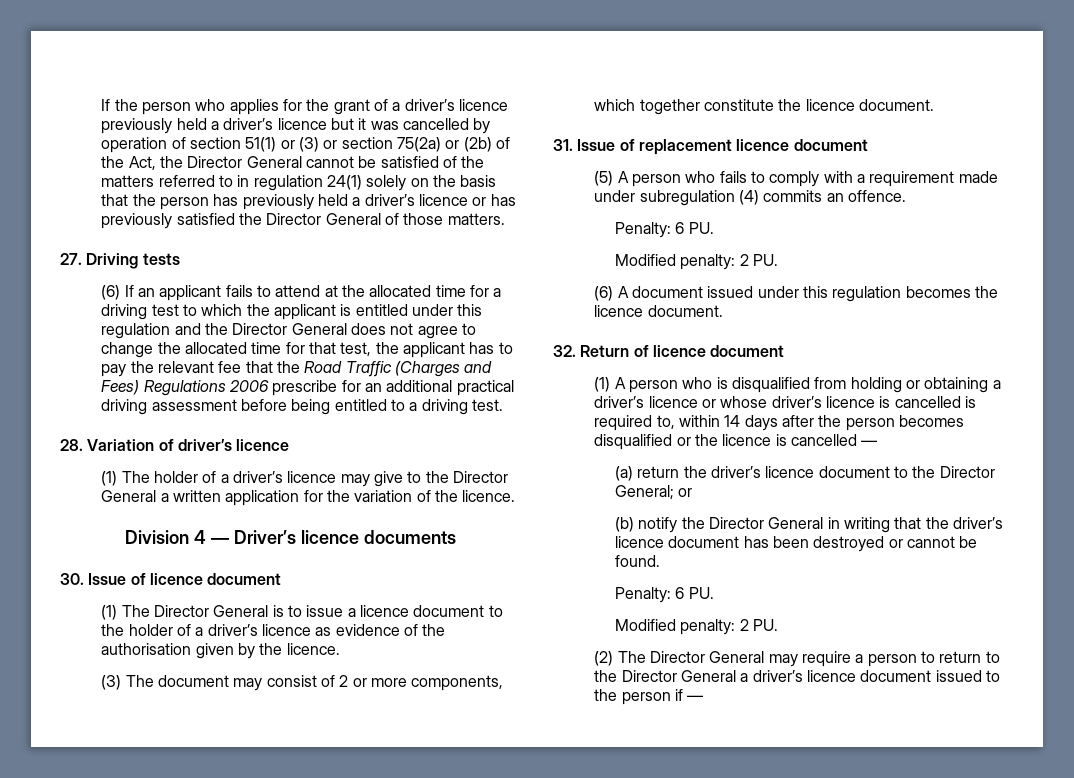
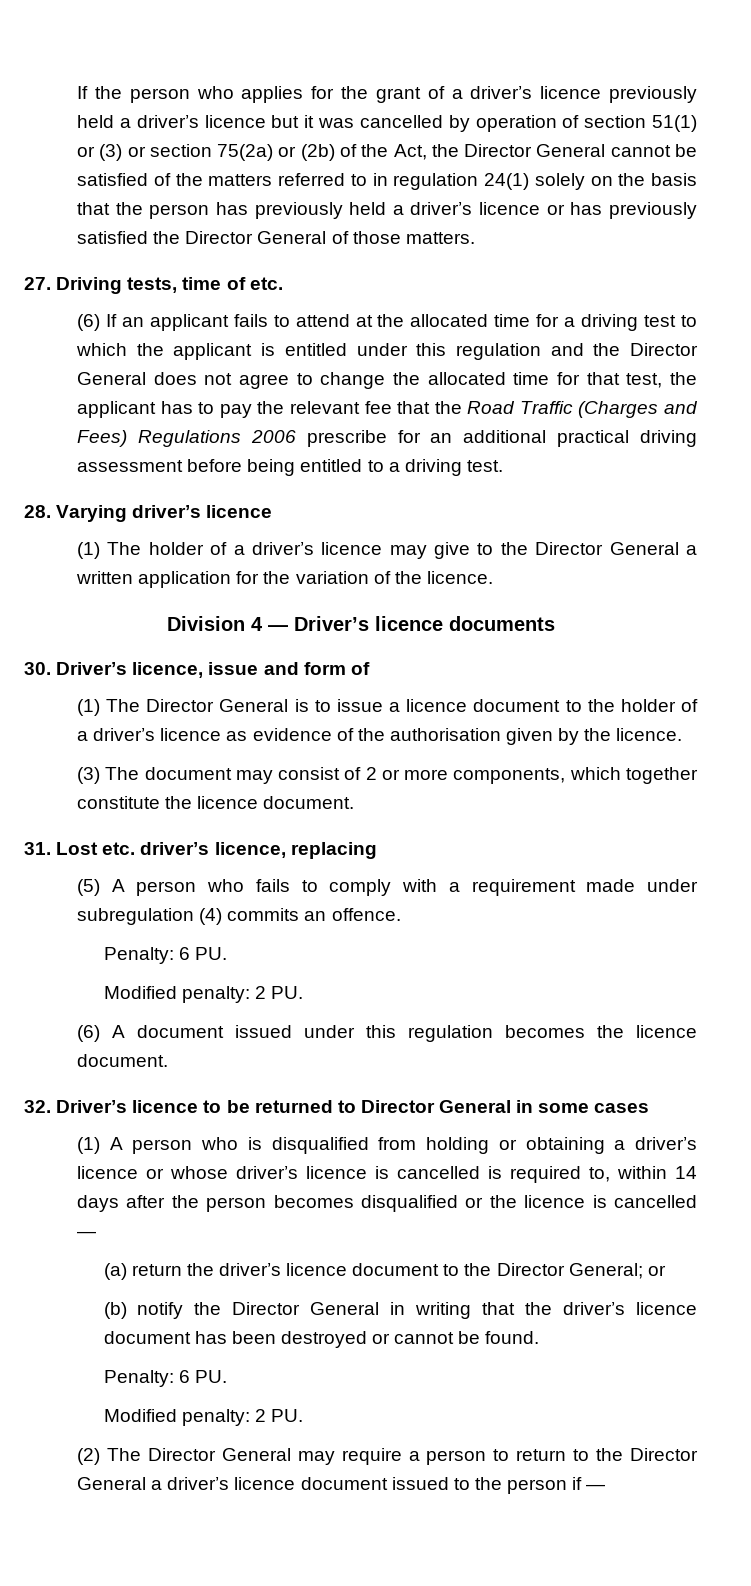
[142,253,180,265] tests -> [127,277,283,293] tests, time of etc.
[87,439,174,451] Variation of -> [56,505,128,522] Varying
[88,573,282,585] Issue of licence document -> [56,662,370,678] Driver’s licence, issue and form of
[577,139,868,155] Issue of replacement licence document -> [56,842,377,859] Lost etc. driver’s licence, replacing
[580,345,785,357] Return of licence document -> [56,1100,650,1113] Driver’s licence to be returned to Director General in some cases

